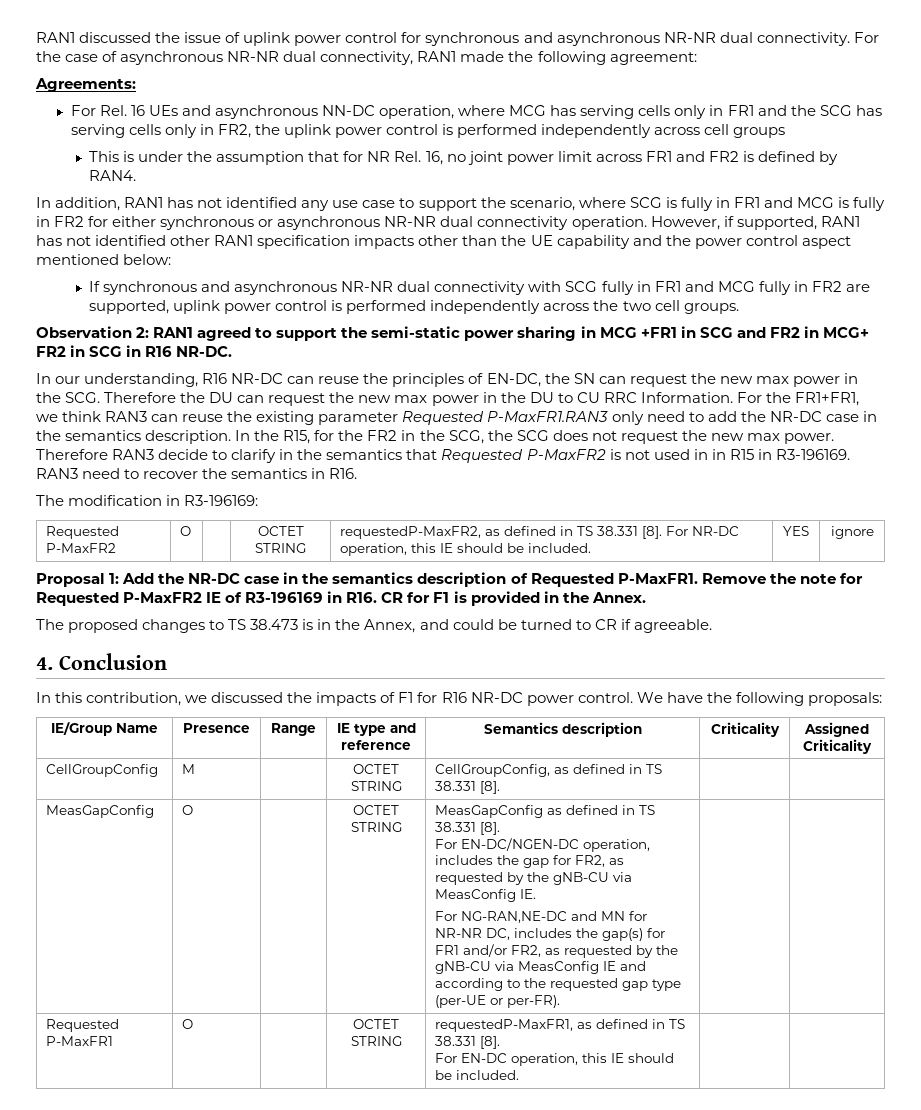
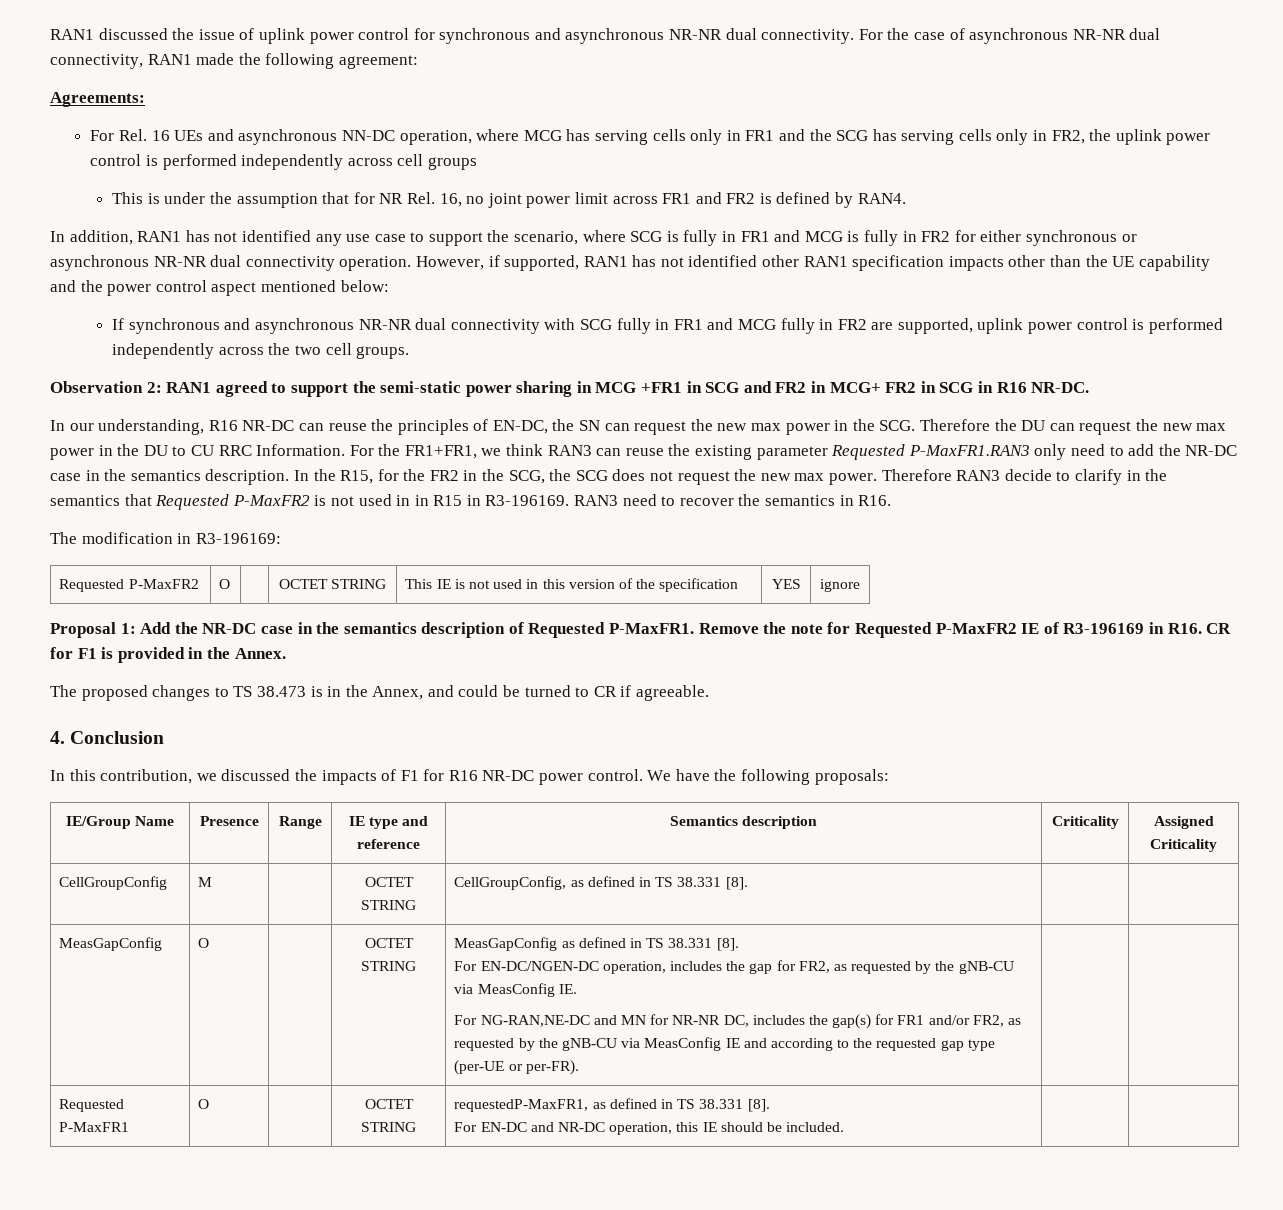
[340,526,740,539] [340,543,592,556] requestedP-MaxFR2, as defined in TS 38.331 [8]. For NR-DC operation, this IE should be included. -> [405,578,739,592] This IE is not used in this version of the specification
(508, 1058) none -> [530,1122,605,1132] and NR-DC

